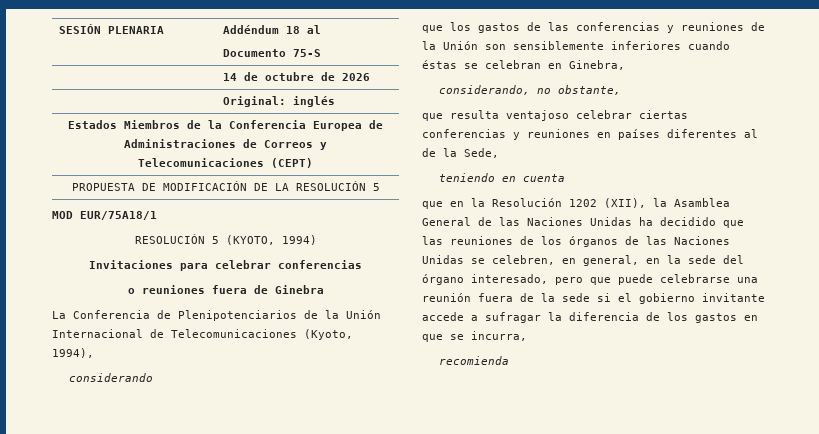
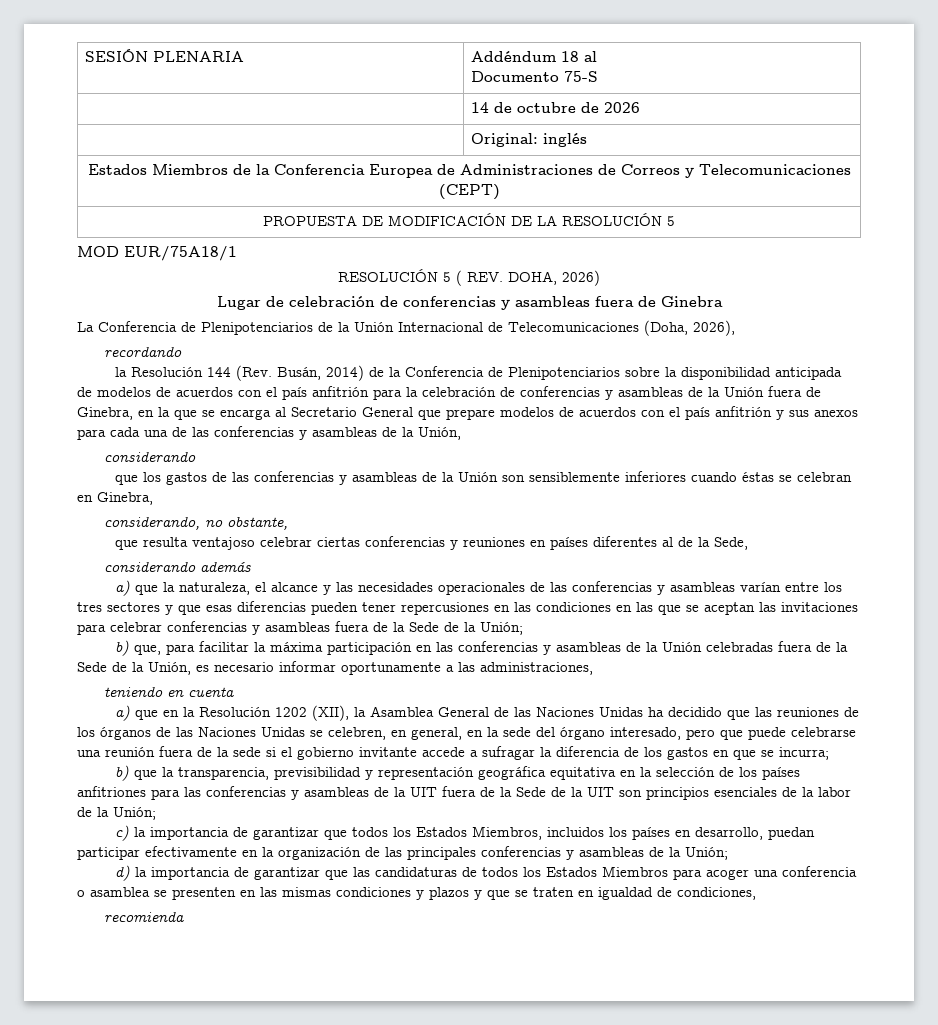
[225,235,317,245] [89,260,362,271] [127,285,205,294] (KYOTO, 1994) // Invitaciones para celebrar conferencias // o reuniones -> [456,270,600,286] [216,296,590,310] ( REV. DOHA, 2026) // Lugar de celebración de conferencias y asambleas
[304,329,353,340] [52,348,94,358] (Kyoto, 1994), -> [644,320,735,336] [104,346,183,357] [115,365,843,381] [77,386,821,400] [77,406,858,420] [77,426,461,440] (Doha, 2026), // recordando // la Resolución 144 (Rev. Busán, 2014) de la Conferencia de Plenipotenciarios sobre la disponibilidad anticipada de modelos de acuerdos con el país anfitrión para la celebración de conferencias y asambleas de la Unión fuera de Ginebra, en la que se encarga al Secretario General que prepare modelos de acuerdos con el país anfitrión y sus anexos para cada una de las conferencias y asambleas de la Unión,
[681,22,744,31] reuniones -> [352,472,418,482] asambleas
(499, 153) none -> [104,561,252,572] [115,580,843,596] [77,601,858,615] [77,621,523,635] [115,640,849,656] [77,661,593,675] // considerando además // a) que la naturaleza, el alcance y las necesidades operacionales de las conferencias y asambleas varían entre los tres sectores y que esas diferencias pueden tener repercusiones en las condiciones en las que se aceptan las invitaciones para celebrar conferencias y asambleas fuera de la Sede de la Unión; // b) que, para facilitar la máxima participación en las conferencias y asambleas de la Unión celebradas fuera de la Sede de la Unión, es necesario informar oportunamente a las administraciones,
(566, 178) none -> [115,705,131,721] a)
[471,331,527,341] incurra, -> [779,747,829,760] [115,765,801,781] [77,786,851,800] [77,807,156,820] [115,825,816,841] [77,846,728,860] [115,865,858,881] [77,887,756,900] incurra; // b) que la transparencia, previsibilidad y representación geográfica equitativa en la selección de los países anfitriones para las conferencias y asambleas de la UIT fuera de la Sede de la UIT son principios esenciales de la labor de la Unión; // c) la importancia de garantizar que todos los Estados Miembros, incluidos los países en desarrollo, puedan participar efectivamente en la organización de las principales conferencias y asambleas de la Unión; // d) la importancia de garantizar que las candidaturas de todos los Estados Miembros para acoger una conferencia o asamblea se presenten en las mismas condiciones y plazos y que se traten en igualdad de condiciones,

